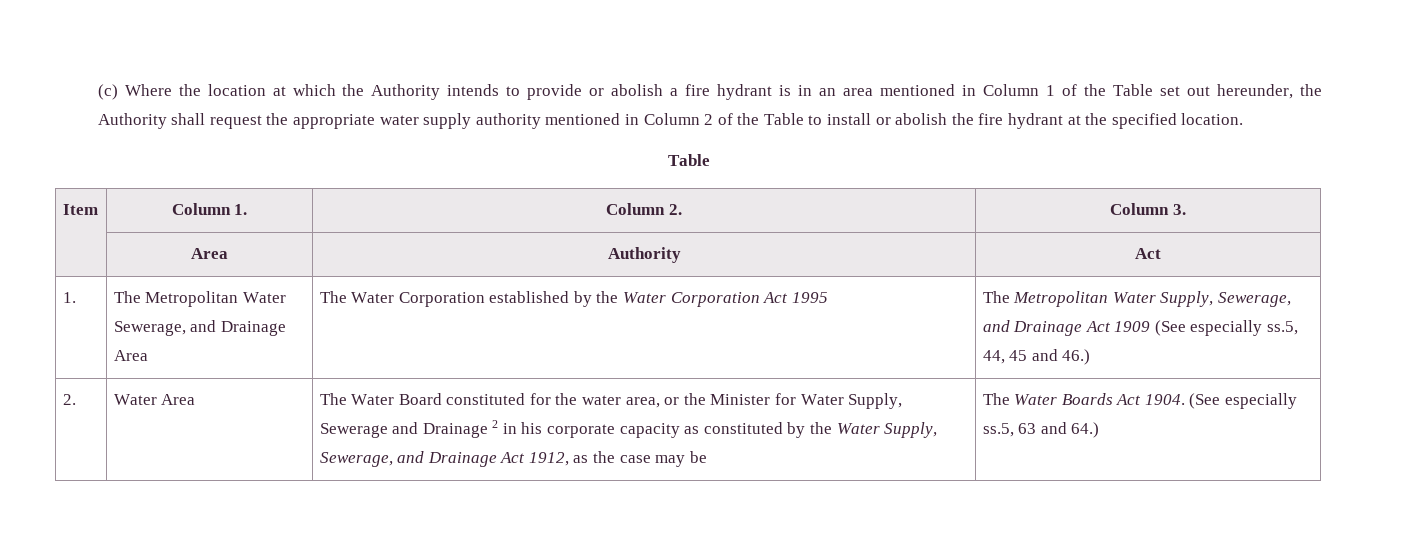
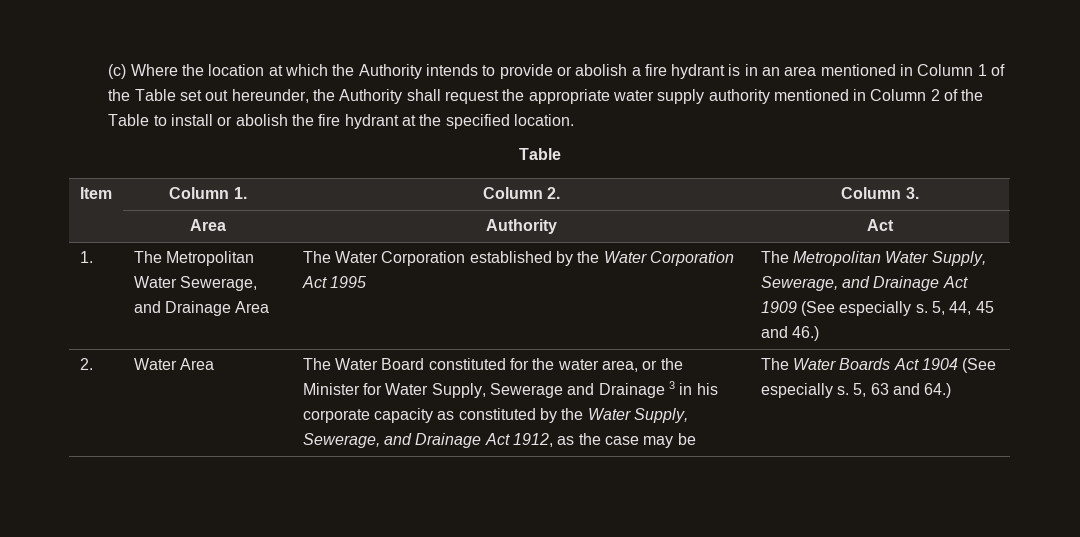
[1267,321,1299,335] ss.5, -> [915,301,945,315] s. 5,
[492,420,499,428] 2 -> [668,381,675,389] 3
[1144,393,1298,409] [982,423,1014,437] 1904. (See especially ss.5, -> [921,358,997,373] [760,383,867,398] 1904 (See especially s. 5,

